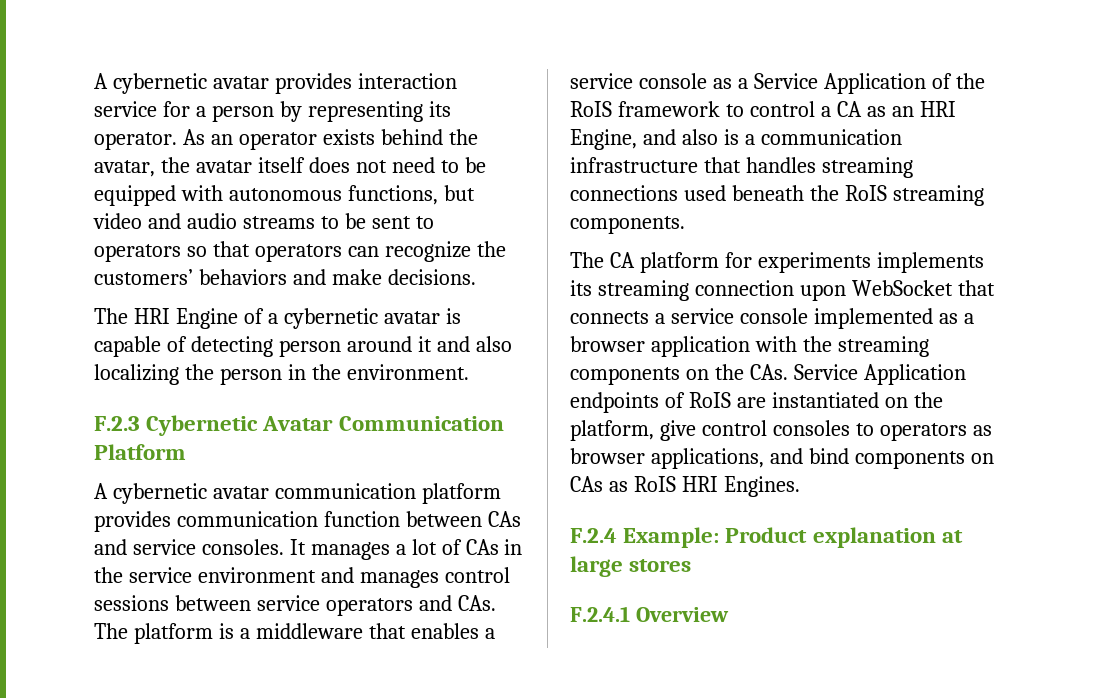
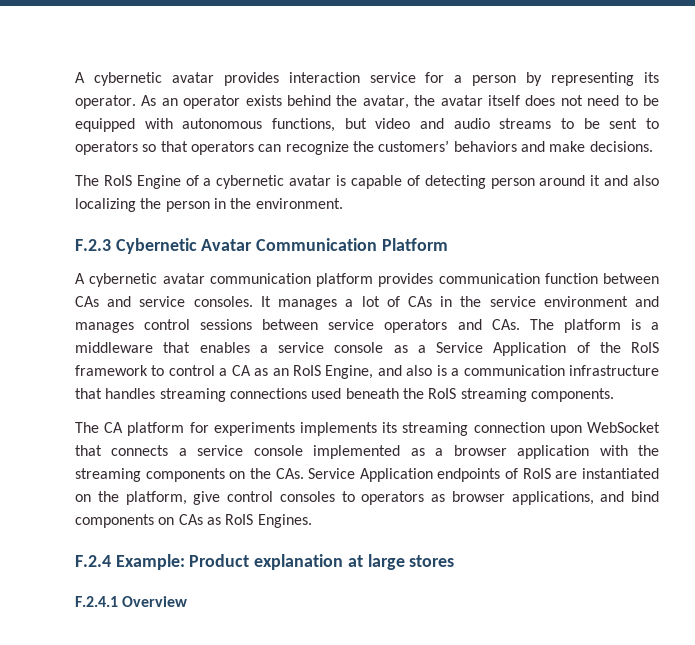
[133,308,170,324] HRI -> [103,175,132,186] RoIS
[919,101,956,117] HRI -> [292,365,321,376] RoIS
[681,476,718,492] HRI -> (254, 519) none

